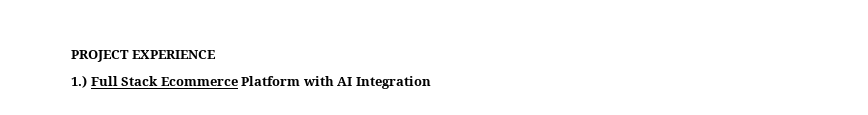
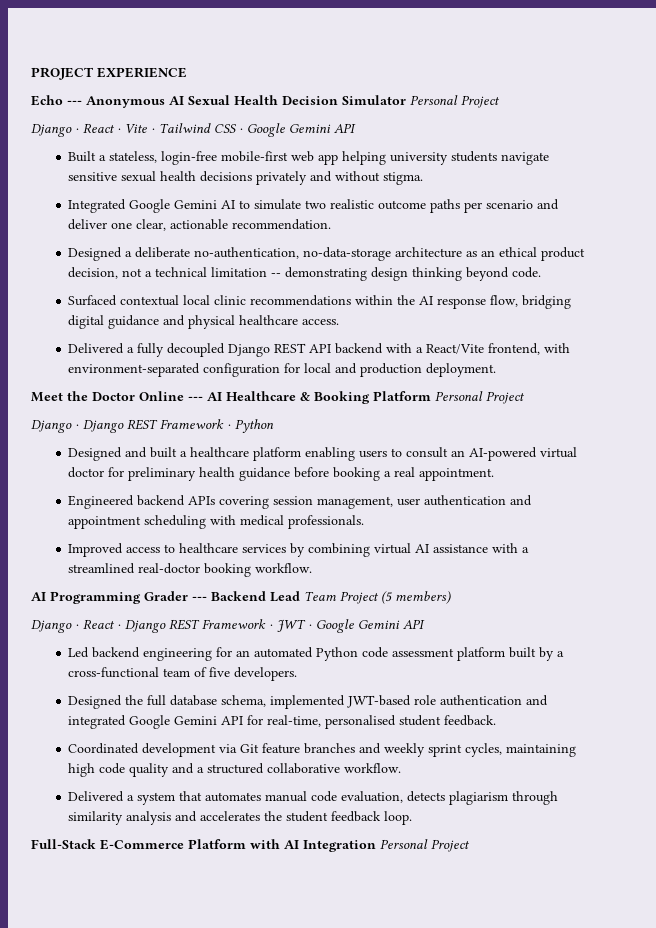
[71,75,238,88] 1.) Full Stack Ecommerce -> [31,95,500,108] [31,123,356,137] [68,151,550,165] [68,171,424,185] [68,199,560,213] [68,219,332,231] [68,247,586,261] [68,267,542,281] [68,295,572,309] [68,315,340,329] [68,343,571,357] [68,363,497,377] [31,391,525,404] [31,419,274,433] [68,447,578,461] [68,467,495,481] [68,495,533,509] [68,515,365,529] [68,543,530,557] [68,563,313,577] [31,591,451,604] [31,619,425,633] [68,647,565,661] [68,667,298,681] [68,695,549,709] [68,715,497,729] [68,743,577,757] [68,763,402,777] [68,791,559,805] [68,811,413,825] [31,839,184,850] Echo --- Anonymous AI Sexual Health Decision Simulator Personal Project // Django · React · Vite · Tailwind CSS · Google Gemini API // Built a stateless, login-free mobile-first web app helping university students navigate sensitive sexual health decisions privately and without stigma. // Integrated Google Gemini AI to simulate two realistic outcome paths per scenario and deliver one clear, actionable recommendation. // Designed a deliberate no-authentication, no-data-storage architecture as an ethical product decision, not a technical limitation -- demonstrating design thinking beyond code. // Surfaced contextual local clinic recommendations within the AI response flow, bridging digital guidance and physical healthcare access. // Delivered a fully decoupled Django REST API backend with a React/Vite frontend, with environment-separated configuration for local and production deployment. // Meet the Doctor Online --- AI Healthcare & Booking Platform Personal Project // Django · Django REST Framework · Python // Designed and built a healthcare platform enabling users to consult an AI-powered virtual doctor for preliminary health guidance before booking a real appointment. // Engineered backend APIs covering session management, user authentication and appointment scheduling with medical professionals. // Improved access to healthcare services by combining virtual AI assistance with a streamlined real-doctor booking workflow. // AI Programming Grader --- Backend Lead Team Project (5 members) // Django · React · Django REST Framework · JWT · Google Gemini API // Led backend engineering for an automated Python code assessment platform built by a cross-functional team of five developers. // Designed the full database schema, implemented JWT-based role authentication and integrated Google Gemini API for real-time, personalised student feedback. // Coordinated development via Git feature branches and weekly sprint cycles, maintaining high code quality and a structured collaborative workflow. // Delivered a system that automates manual code evaluation, detects plagiarism through similarity analysis and accelerates the student feedback loop. // Full-Stack E-Commerce
(431, 82) none -> [380,839,470,852] Personal Project

